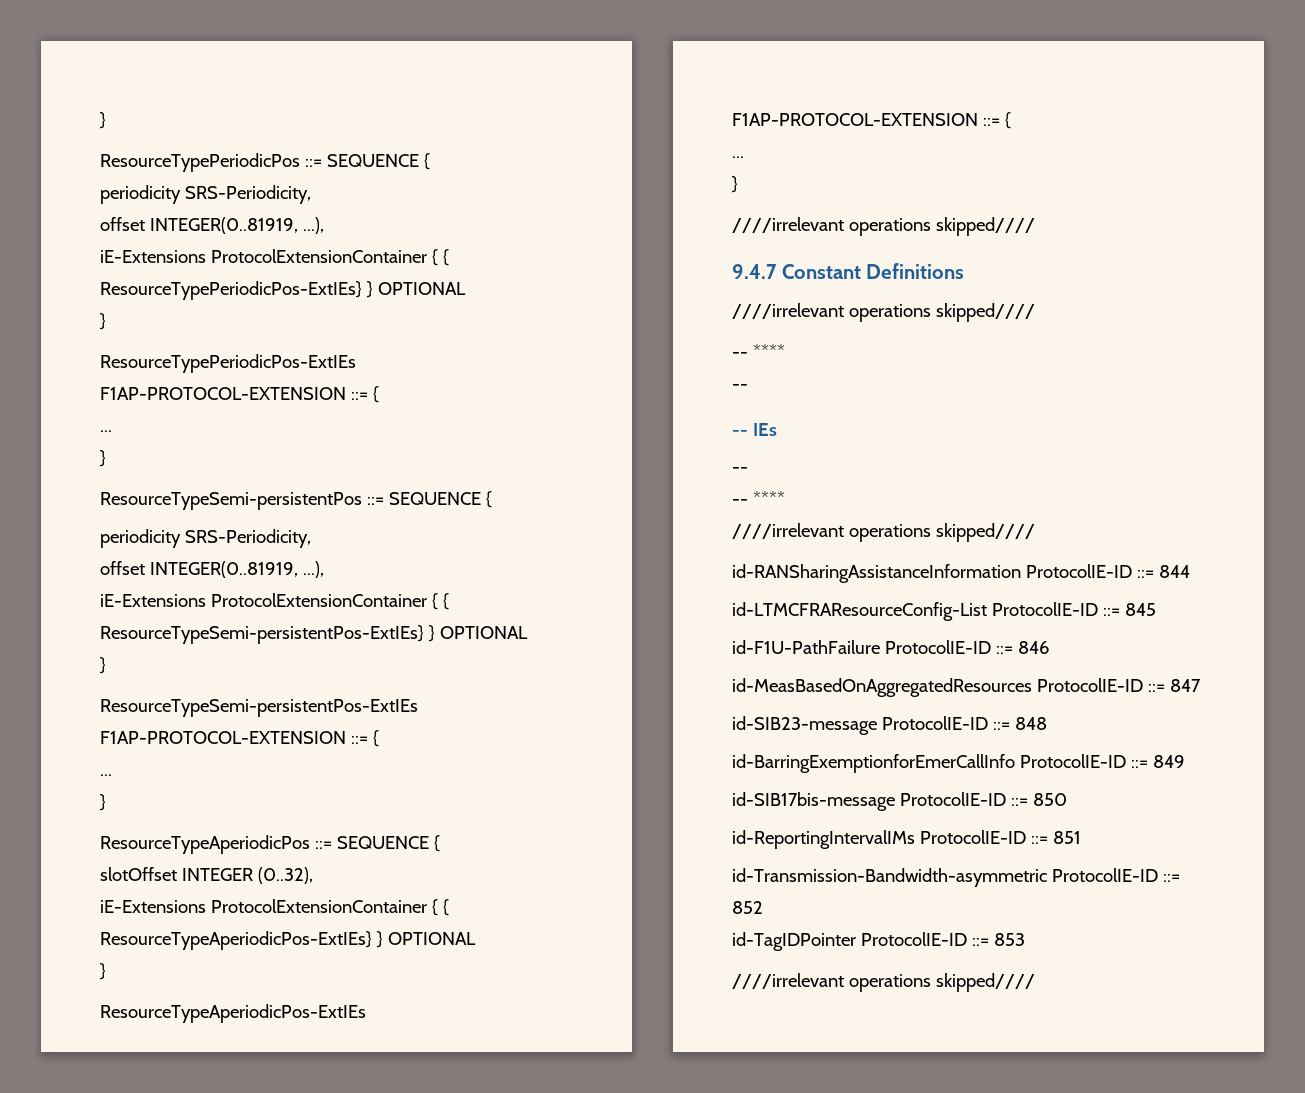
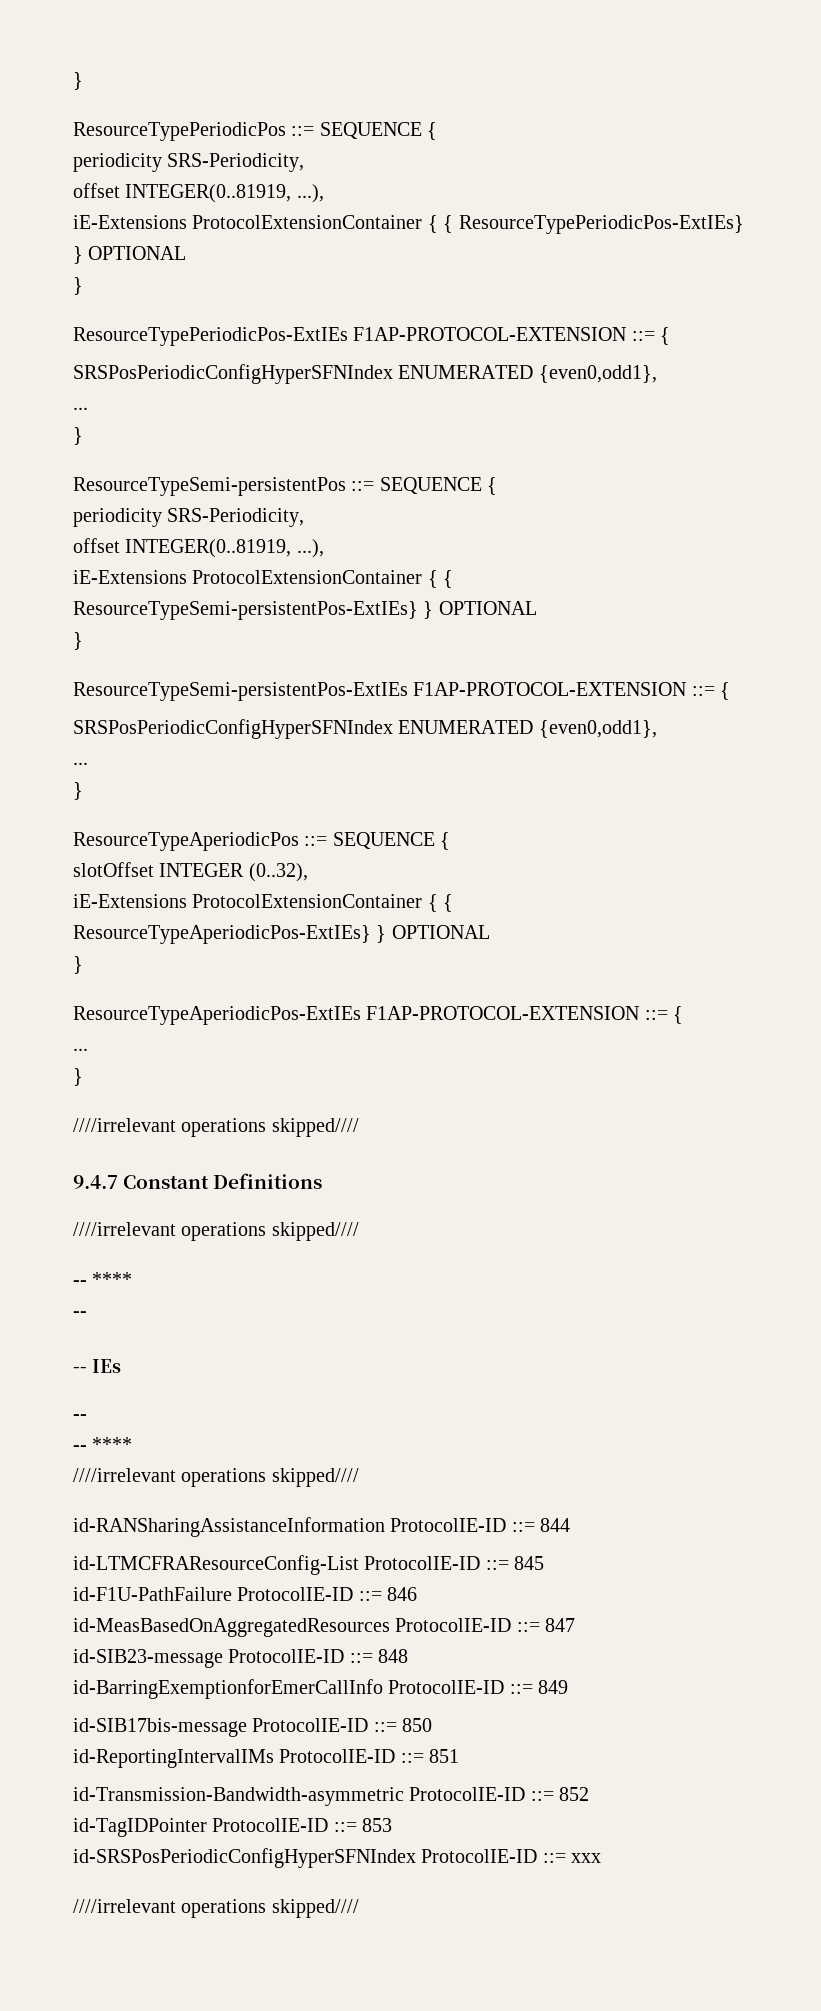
(379, 394) none -> [73,364,657,384] // SRSPosPeriodicConfigHyperSFNIndex ENUMERATED {even0,odd1},
(379, 738) none -> [73,719,657,739] // SRSPosPeriodicConfigHyperSFNIndex ENUMERATED {even0,odd1},
(1025, 939) none -> [73,1848,602,1868] // id-SRSPosPeriodicConfigHyperSFNIndex ProtocolIE-ID ::= xxx

